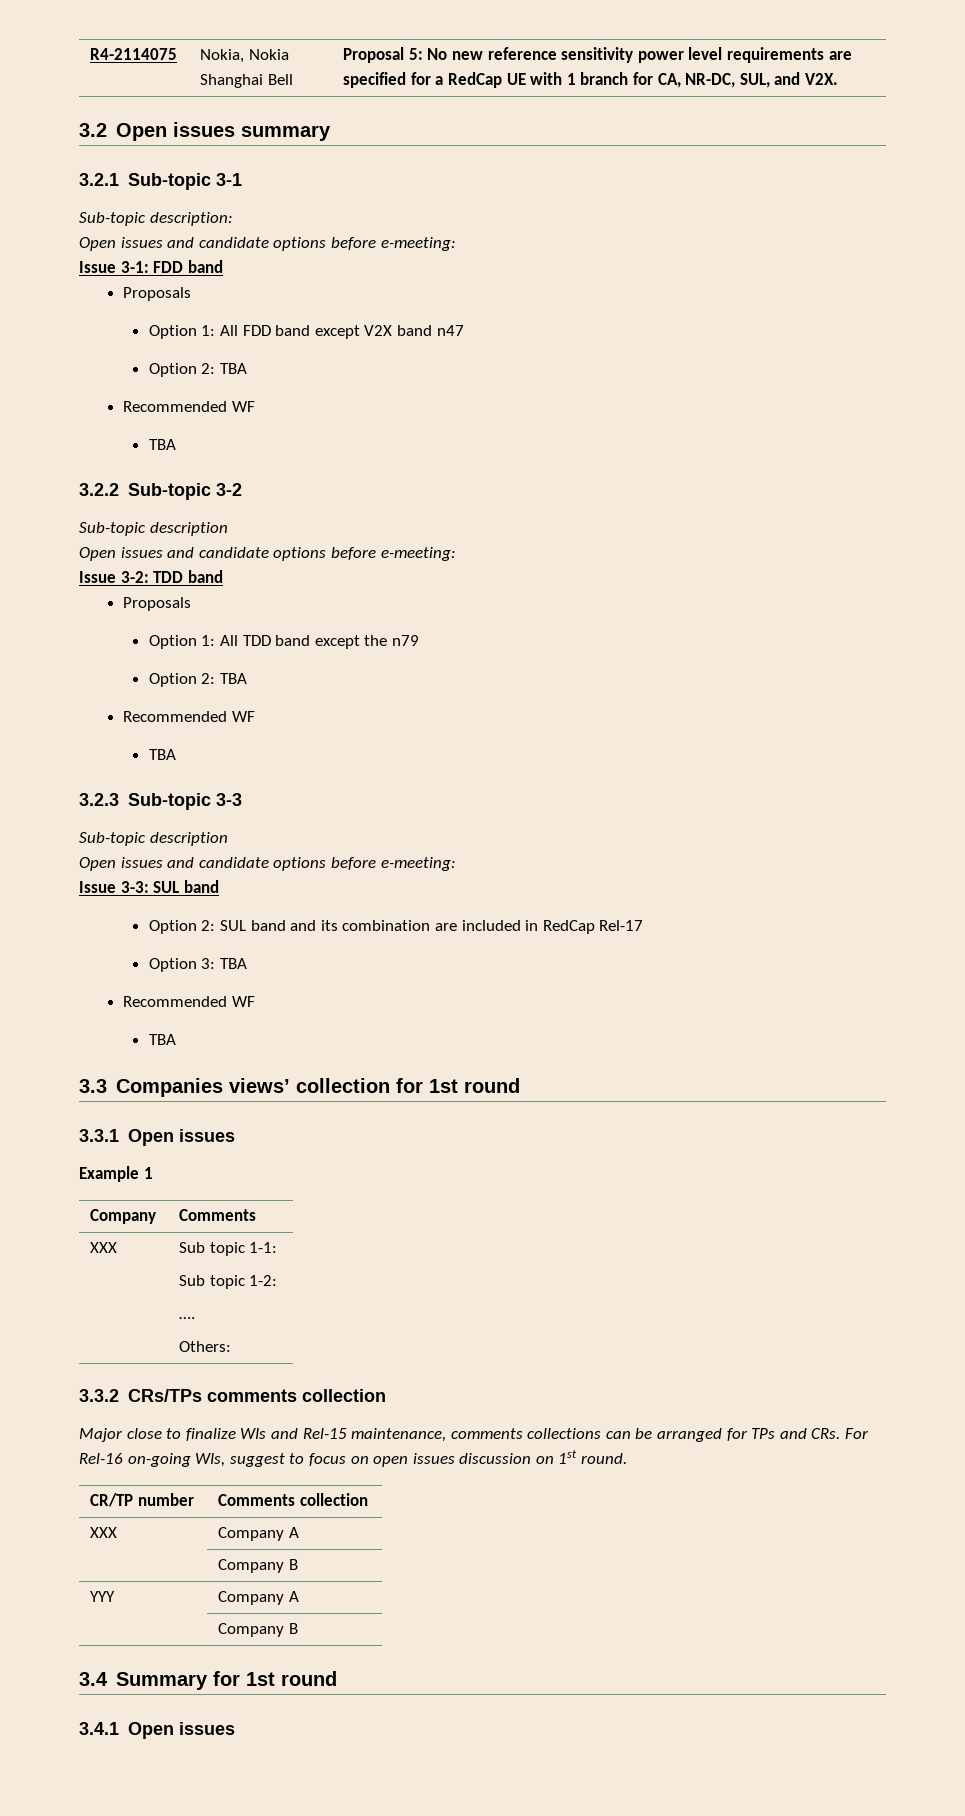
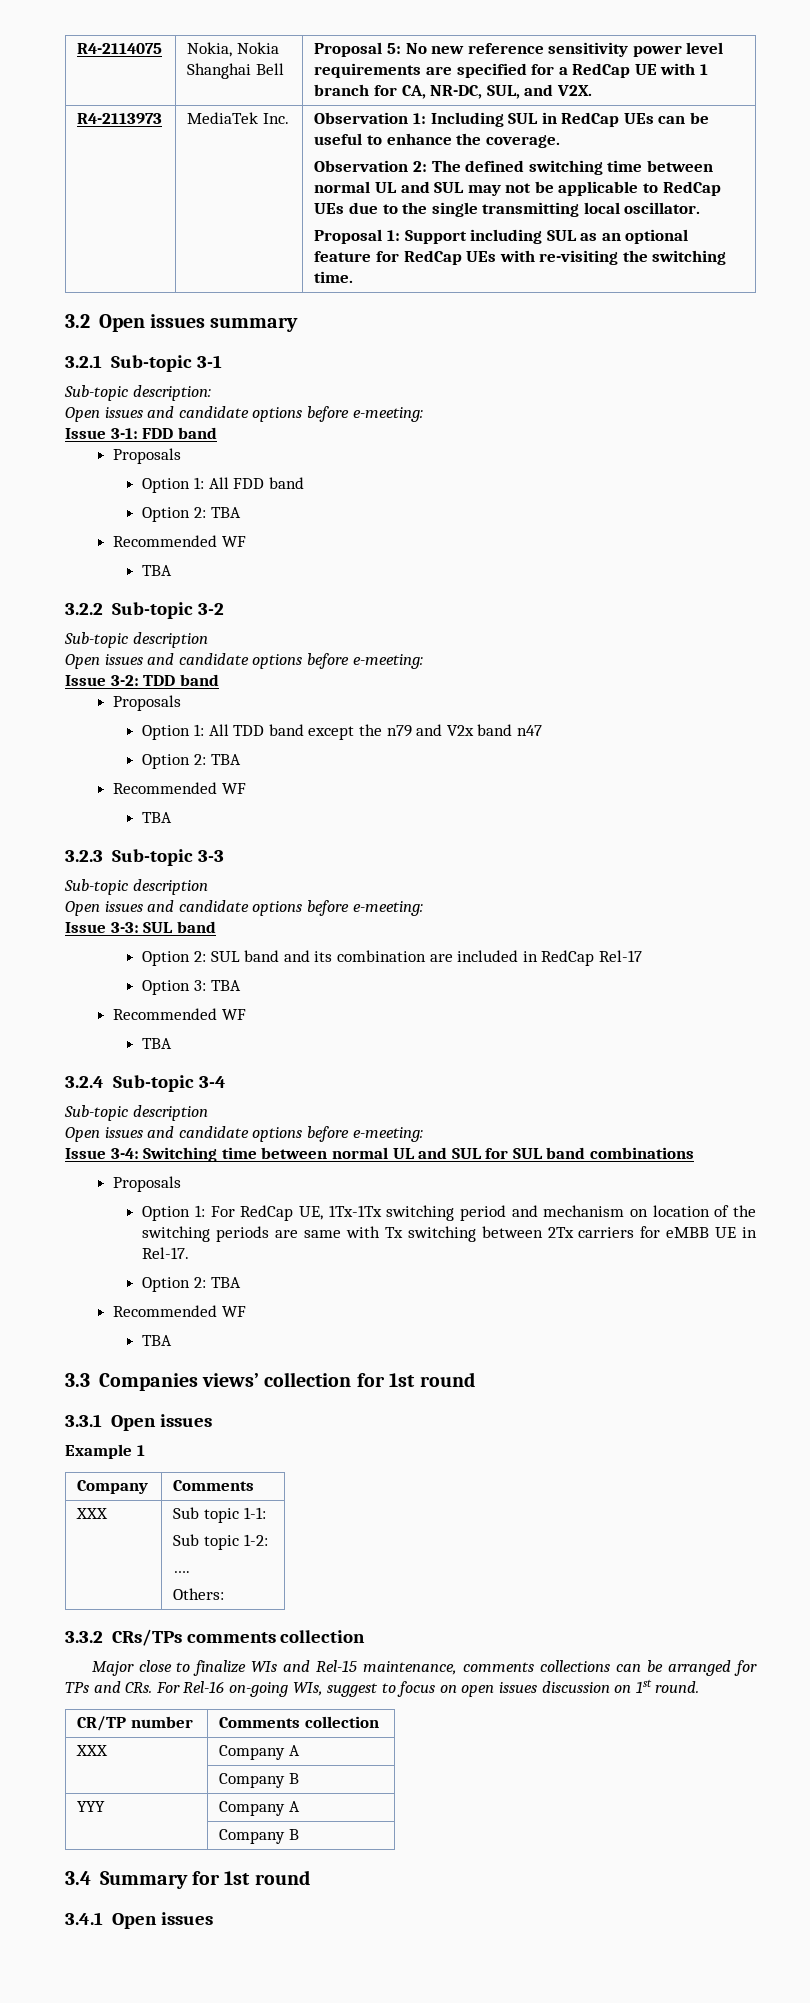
(838, 79) none -> [77,113,163,124] [187,112,289,124] [314,112,710,127] [314,133,560,148] [314,160,713,175] [314,181,721,196] [314,202,701,217] [314,229,689,244] [314,250,727,265] [314,271,354,283] // R4-2113973 | MediaTek Inc. | Observation 1: Including SUL in RedCap UEs can be useful to enhance the coverage. // Observation 2: The defined switching time between normal UL and SUL may not be applicable to RedCap UEs due to the single transmitting local oscillator. // Proposal 1: Support including SUL as an optional feature for RedCap UEs with re-visiting the switching time.
[314,325,464,339] except V2X band n47 -> (304, 483) none
(419, 640) none -> [416,724,542,736] and V2x band n47
(176, 1039) none -> [65,1075,226,1092] [64,1105,208,1121] [65,1126,423,1142] [65,1147,695,1162] [113,1176,182,1192] [142,1205,757,1221] [142,1226,757,1242] [142,1247,190,1259] [142,1277,241,1292] [113,1305,246,1317] [142,1335,173,1346] // 3.2.4 Sub-topic 3-4 // Sub-topic description // Open issues and candidate options before e-meeting: // Issue 3-4: Switching time between normal UL and SUL for SUL band combinations // Proposals // Option 1: For RedCap UE, 1Tx-1Tx switching period and mechanism on location of the switching periods are same with Tx switching between 2Tx carriers for eMBB UE in Rel-17. // Option 2: TBA // Recommended WF // TBA

